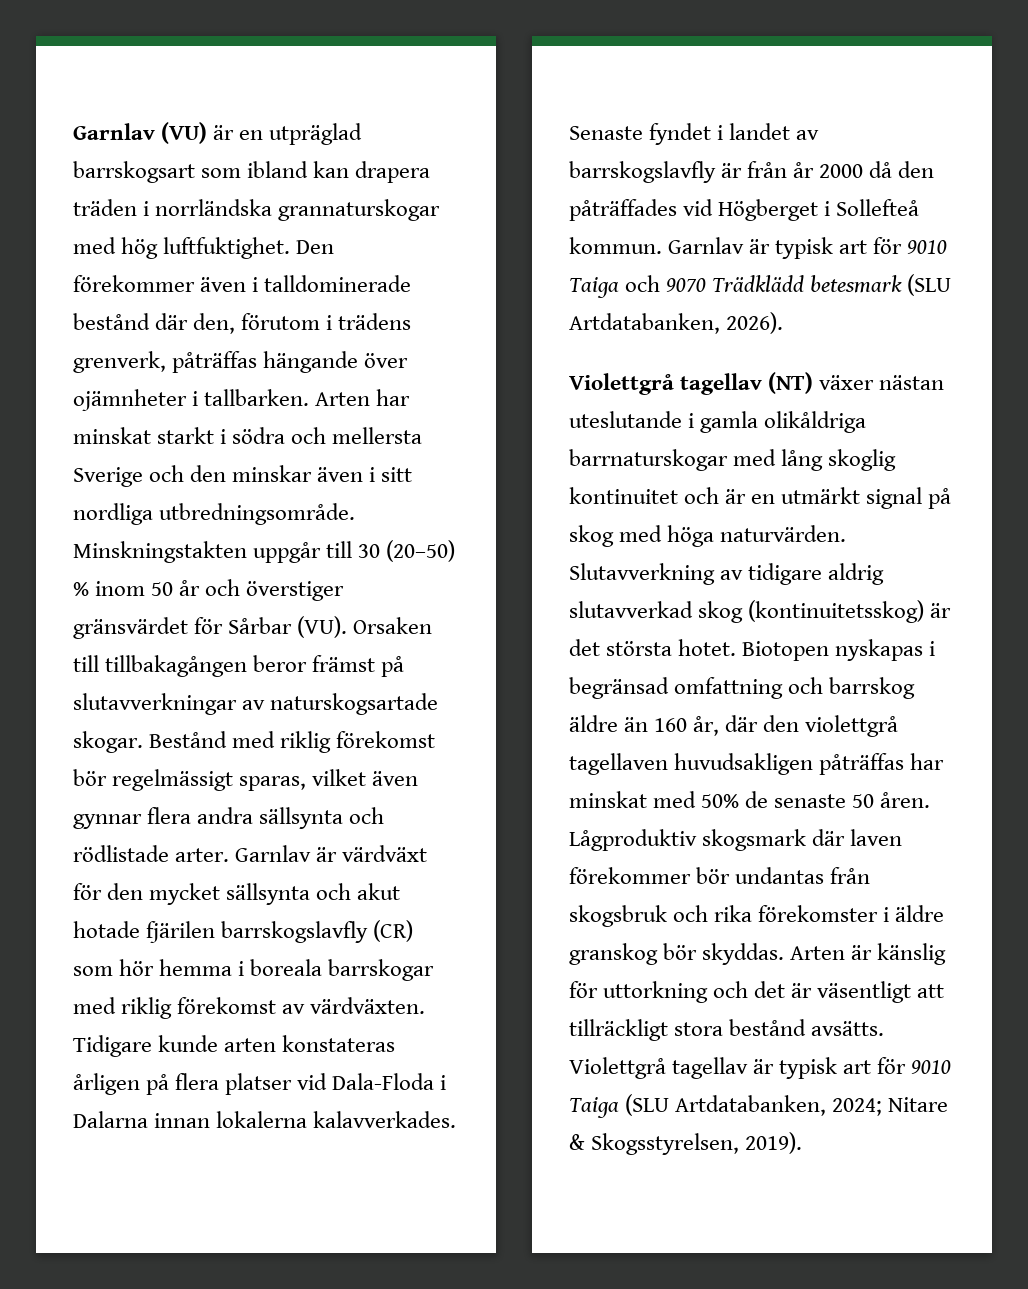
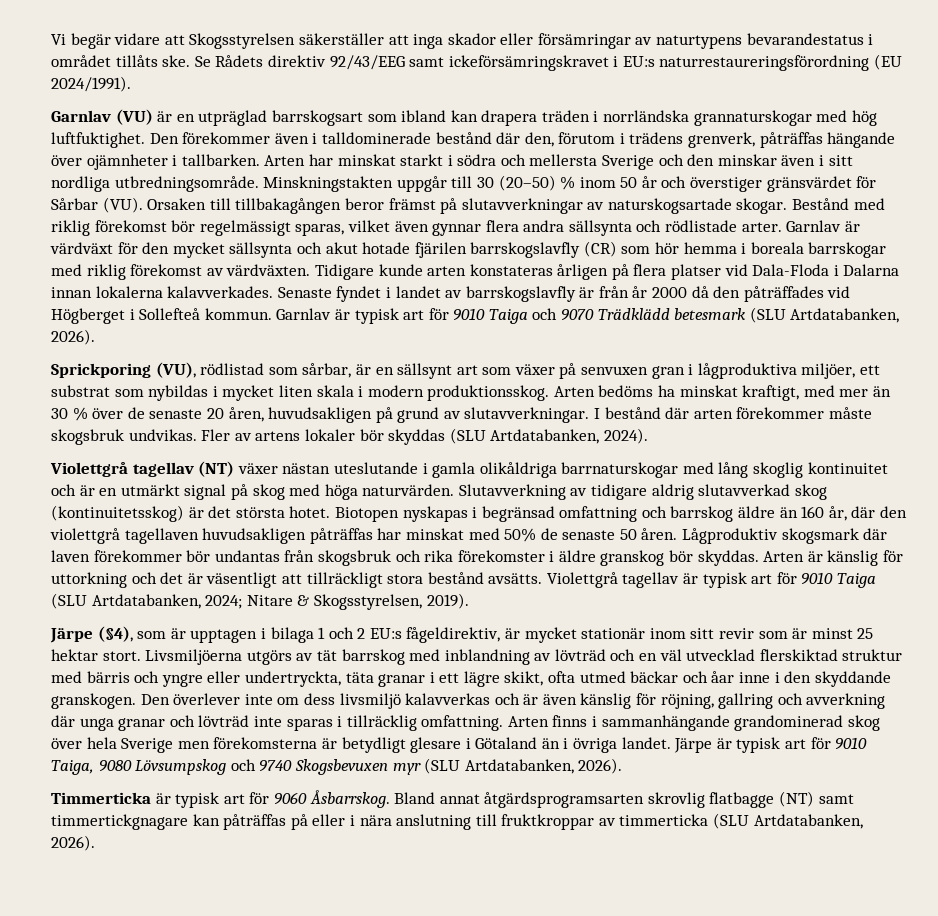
(73, 131) none -> [51,33,874,49] [51,54,903,71] [51,76,131,92] Vi begär vidare att Skogsstyrelsen säkerställer att inga skador eller försämringar av naturtypens bevarandestatus i området tillåts ske. Se Rådets direktiv 92/43/EEG samt ickeförsämringskravet i EU:s naturrestaureringsförordning (EU 2024/1991). //
(784, 323) none -> [51,362,881,379] [51,385,892,401] [51,407,873,423] [51,428,648,445] // Sprickporing (VU), rödlistad som sårbar, är en sällsynt art som växer på senvuxen gran i lågproduktiva miljöer, ett substrat som nybildas i mycket liten skala i modern produktionsskog. Arten bedöms ha minskat kraftigt, med mer än 30 % över de senaste 20 åren, huvudsakligen på grund av slutavverkningar. I bestånd där arten förekommer måste skogsbruk undvikas. Fler av artens lokaler bör skyddas (SLU Artdatabanken, 2024).
(803, 1143) none -> [50,626,874,643] [51,649,903,665] [51,671,891,687] [51,693,886,709] [51,715,880,731] [51,737,868,753] [51,758,623,775] [51,790,854,808] [51,813,863,830] [51,835,95,851] // Järpe (§4), som är upptagen i bilaga 1 och 2 EU:s fågeldirektiv, är mycket stationär inom sitt revir som är minst 25 hektar stort. Livsmiljöerna utgörs av tät barrskog med inblandning av lövträd och en väl utvecklad flerskiktad struktur med bärris och yngre eller undertryckta, täta granar i ett lägre skikt, ofta utmed bäckar och åar inne i den skyddande granskogen. Den överlever inte om dess livsmiljö kalavverkas och är även känslig för röjning, gallring och avverkning där unga granar och lövträd inte sparas i tillräcklig omfattning. Arten finns i sammanhängande grandominerad skog över hela Sverige men förekomsterna är betydligt glesare i Götaland än i övriga landet. Järpe är typisk art för 9010 Taiga, 9080 Lövsumpskog och 9740 Skogsbevuxen myr (SLU Artdatabanken, 2026). // Timmerticka är typisk art för 9060 Åsbarrskog. Bland annat åtgärdsprogramsarten skrovlig flatbagge (NT) samt timmertickgnagare kan påträffas på eller i nära anslutning till fruktkroppar av timmerticka (SLU Artdatabanken, 2026).

